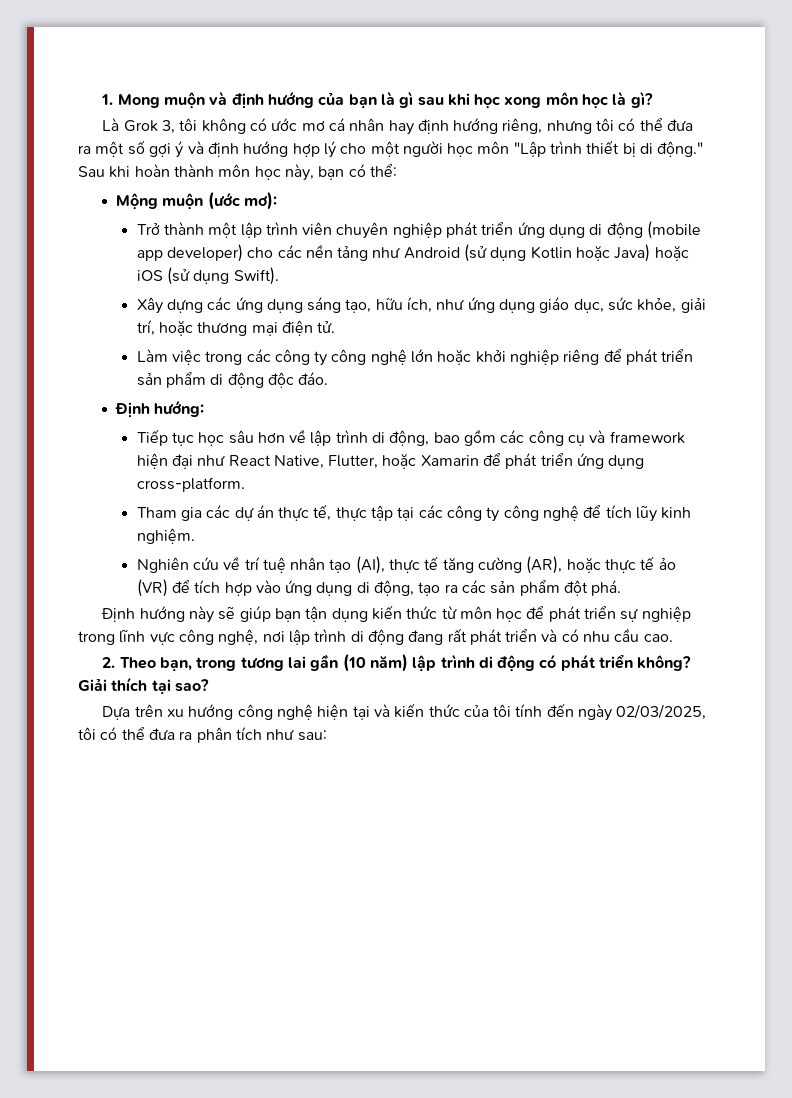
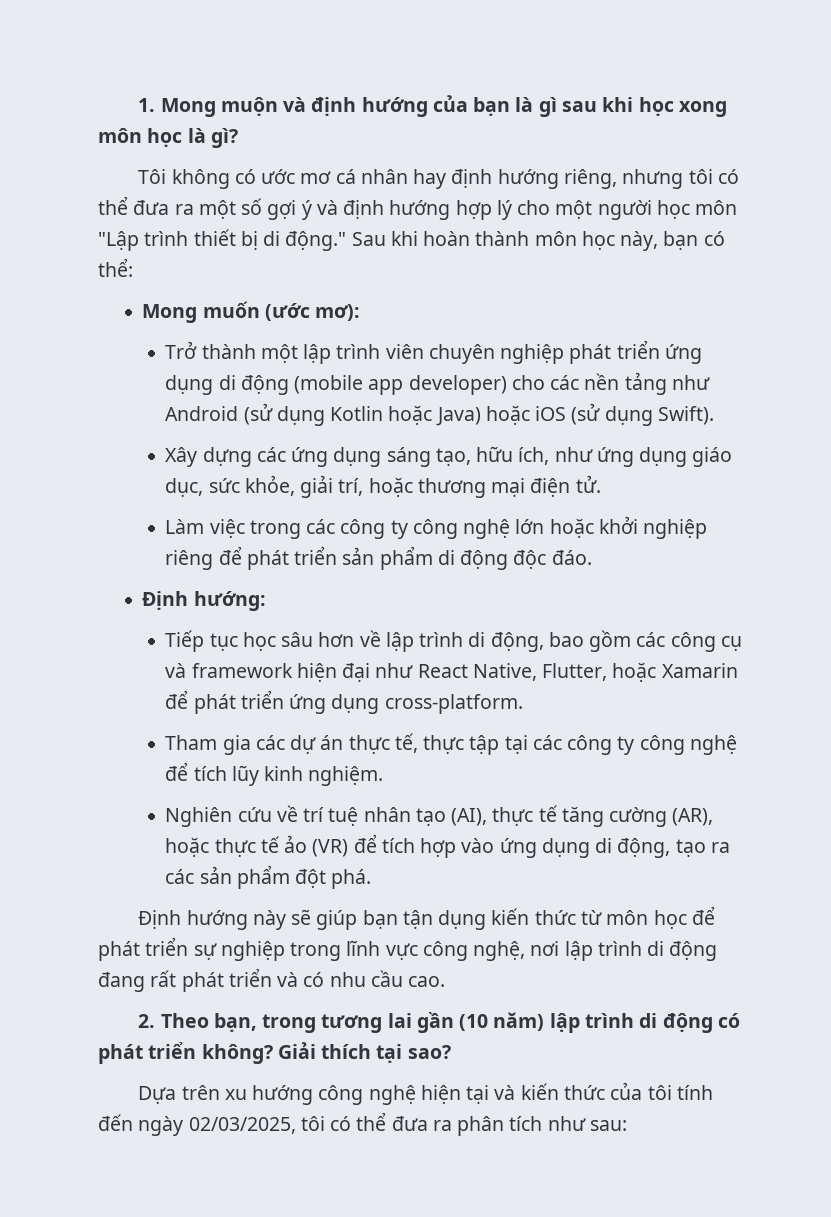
[102,118,198,134] Là Grok 3, tôi -> [138,169,167,184] Tôi
[116,193,204,210] Mộng muộn -> [142,301,260,323] Mong muốn

